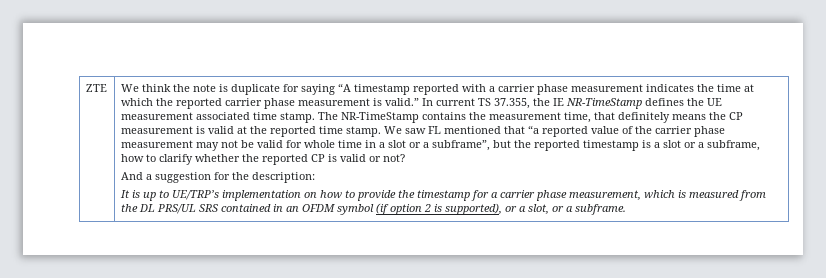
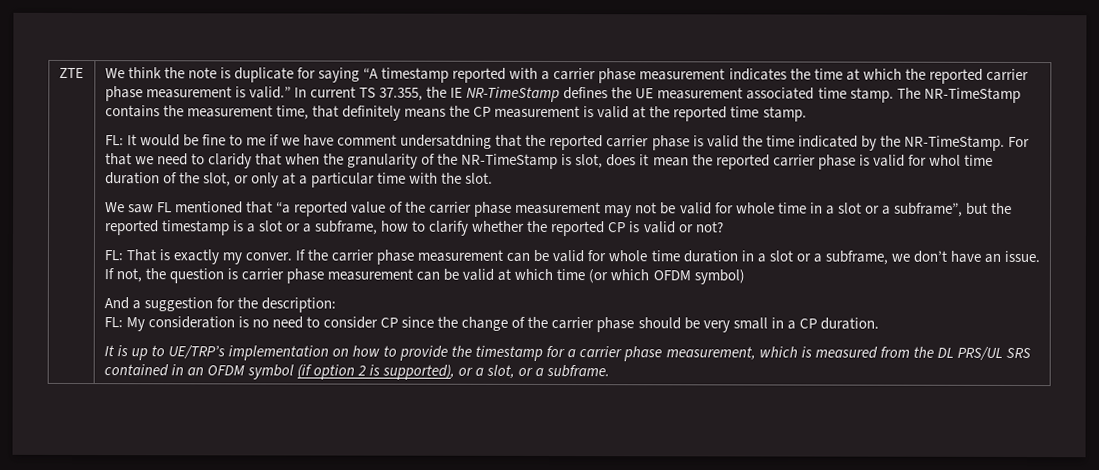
(381, 131) none -> [104,134,1030,151] [104,153,993,170] [104,172,494,188] // FL: It would be fine to me if we have comment undersatdning that the reported carrier phase is valid the time indicated by the NR-TimeStamp. For that we need to claridy that when the granularity of the NR-TimeStamp is slot, does it mean the reported carrier phase is valid for whol time duration of the slot, or only at a particular time with the slot. //
(405, 158) none -> [103,249,1041,265] [103,268,745,285] // FL: That is exactly my conver. If the carrier phase measurement can be valid for whole time duration in a slot or a subframe, we don’t have an issue. If not, the question is carrier phase measurement can be valid at which time (or which OFDM symbol)
(315, 177) none -> [103,316,879,333] // FL: My consideration is no need to consider CP since the change of the carrier phase should be very small in a CP duration.

